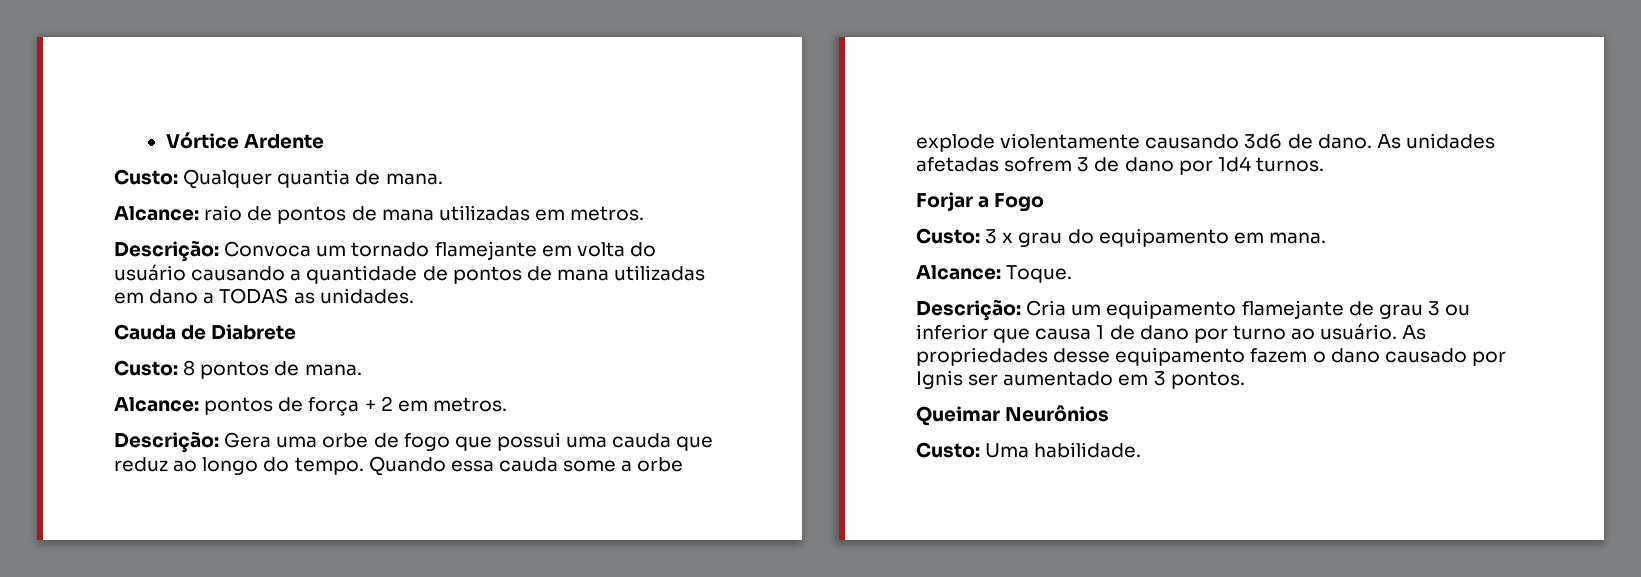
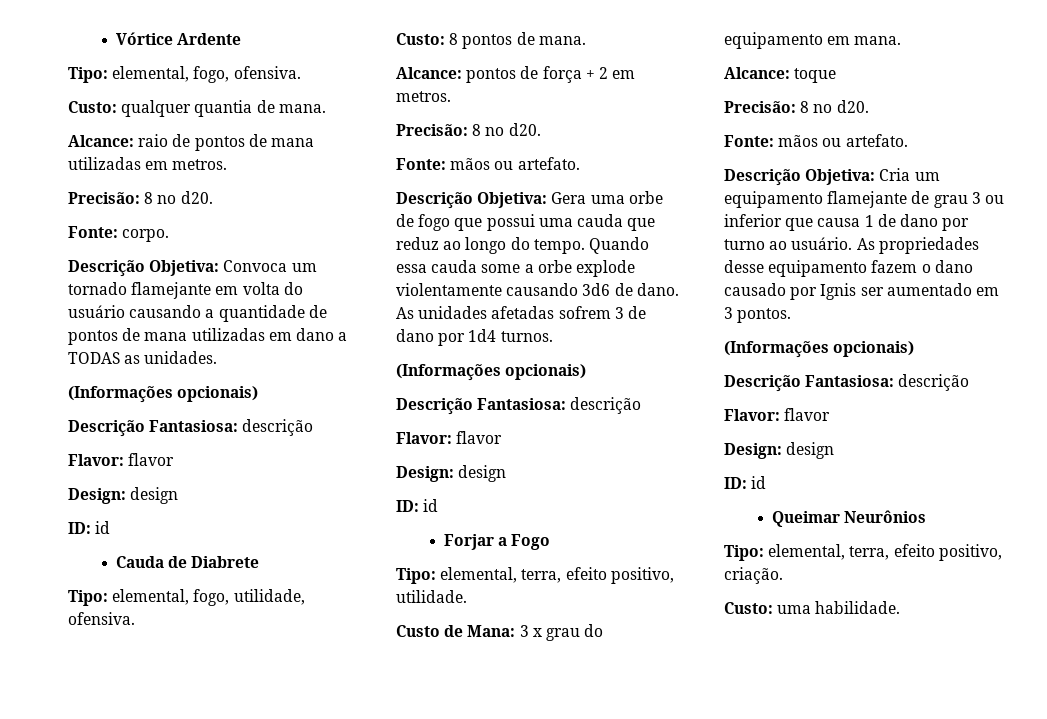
[114,169,273,189] // Custo: Qualquer -> [68,66,301,83] [68,100,192,117] // Tipo: elemental, fogo, ofensiva. // Custo: qualquer
[114,240,219,262] Descrição: -> [68,191,213,204] [68,226,170,242] [68,260,220,277] Precisão: 8 no d20. // Fonte: corpo. // Descrição Objetiva:
[114,324,297,340] Cauda de Diabrete -> [68,386,259,403] [68,419,314,437] [68,453,175,466] [68,487,179,504] [68,521,111,534] [115,556,260,568] [68,589,305,606] [68,612,135,625] (Informações opcionais) // Descrição Fantasiosa: descrição // Flavor: flavor // Design: design // ID: id // Cauda de Diabrete // Tipo: elemental, fogo, utilidade, ofensiva.
[114,431,219,453] Descrição: -> [396,123,541,136] [396,157,580,170] [396,192,548,209] Precisão: 8 no d20. // Fonte: mãos ou artefato. // Descrição Objetiva:
[916,192,1045,212] [916,228,980,244] Forjar a Fogo // Custo: -> [396,364,587,381] [396,397,642,415] [396,431,503,444] [396,465,507,482] [396,499,439,512] [443,534,551,550] [396,567,674,584] [396,590,467,603] [396,625,516,637] (Informações opcionais) // Descrição Fantasiosa: descrição // Flavor: flavor // Design: design // ID: id // Forjar a Fogo // Tipo: elemental, terra, efeito positivo, utilidade. // Custo de Mana:
[1006,265,1073,283] [916,299,1021,321] Toque. // Descrição: -> [794,68,837,83] [724,100,869,113] [724,134,908,147] [724,169,876,186] toque // Precisão: 8 no d20. // Fonte: mãos ou artefato. // Descrição Objetiva:
[916,405,1110,426] [916,442,1030,458] Queimar Neurônios // Custo: Uma -> [724,341,915,358] [724,374,970,392] [724,408,831,421] [724,442,835,459] [724,476,767,489] [771,510,926,527] [724,544,1002,561] [724,567,783,584] [724,602,812,614] (Informações opcionais) // Descrição Fantasiosa: descrição // Flavor: flavor // Design: design // ID: id // Queimar Neurônios // Tipo: elemental, terra, efeito positivo, criação. // Custo: uma

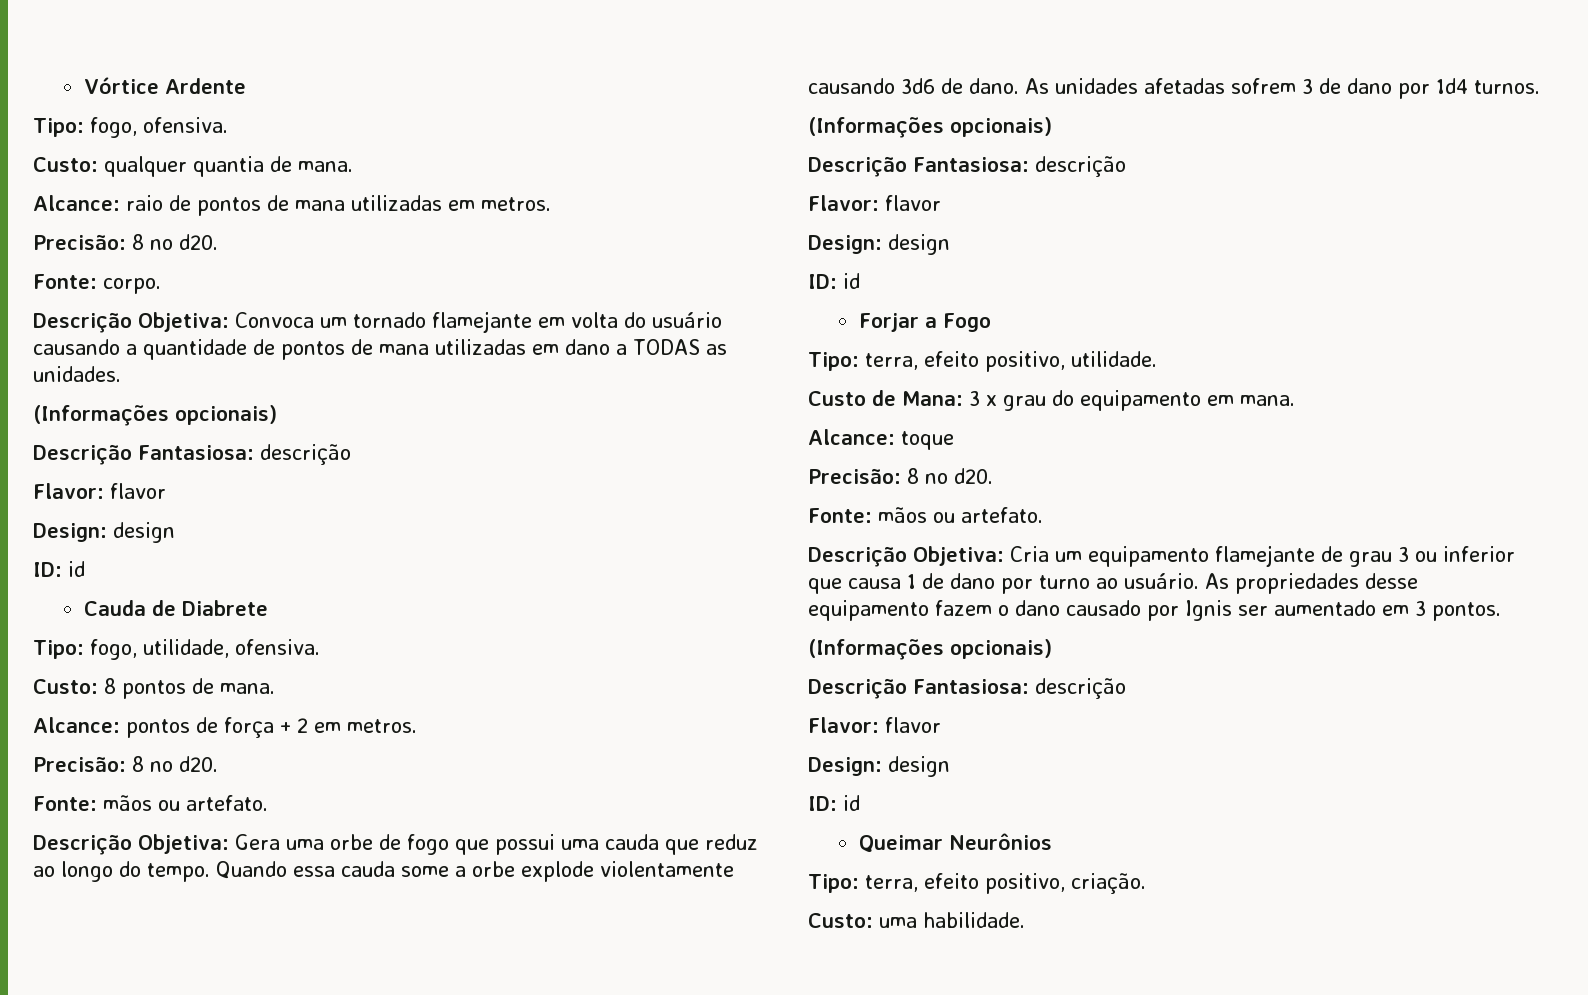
[112,66,190,82] elemental, -> (84, 127) none
[112,589,190,605] elemental, -> (84, 649) none
[440,567,518,583] elemental, -> (859, 361) none
[768,544,846,560] elemental, -> (859, 883) none

